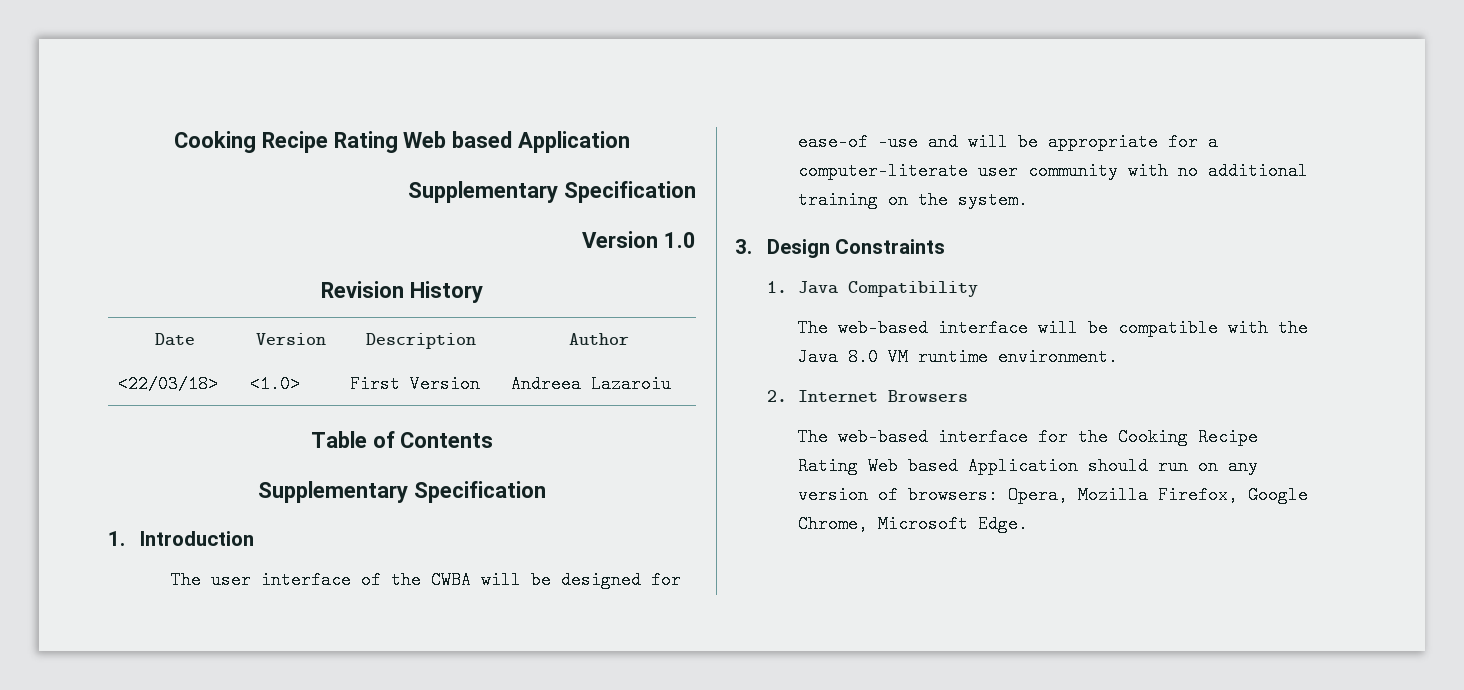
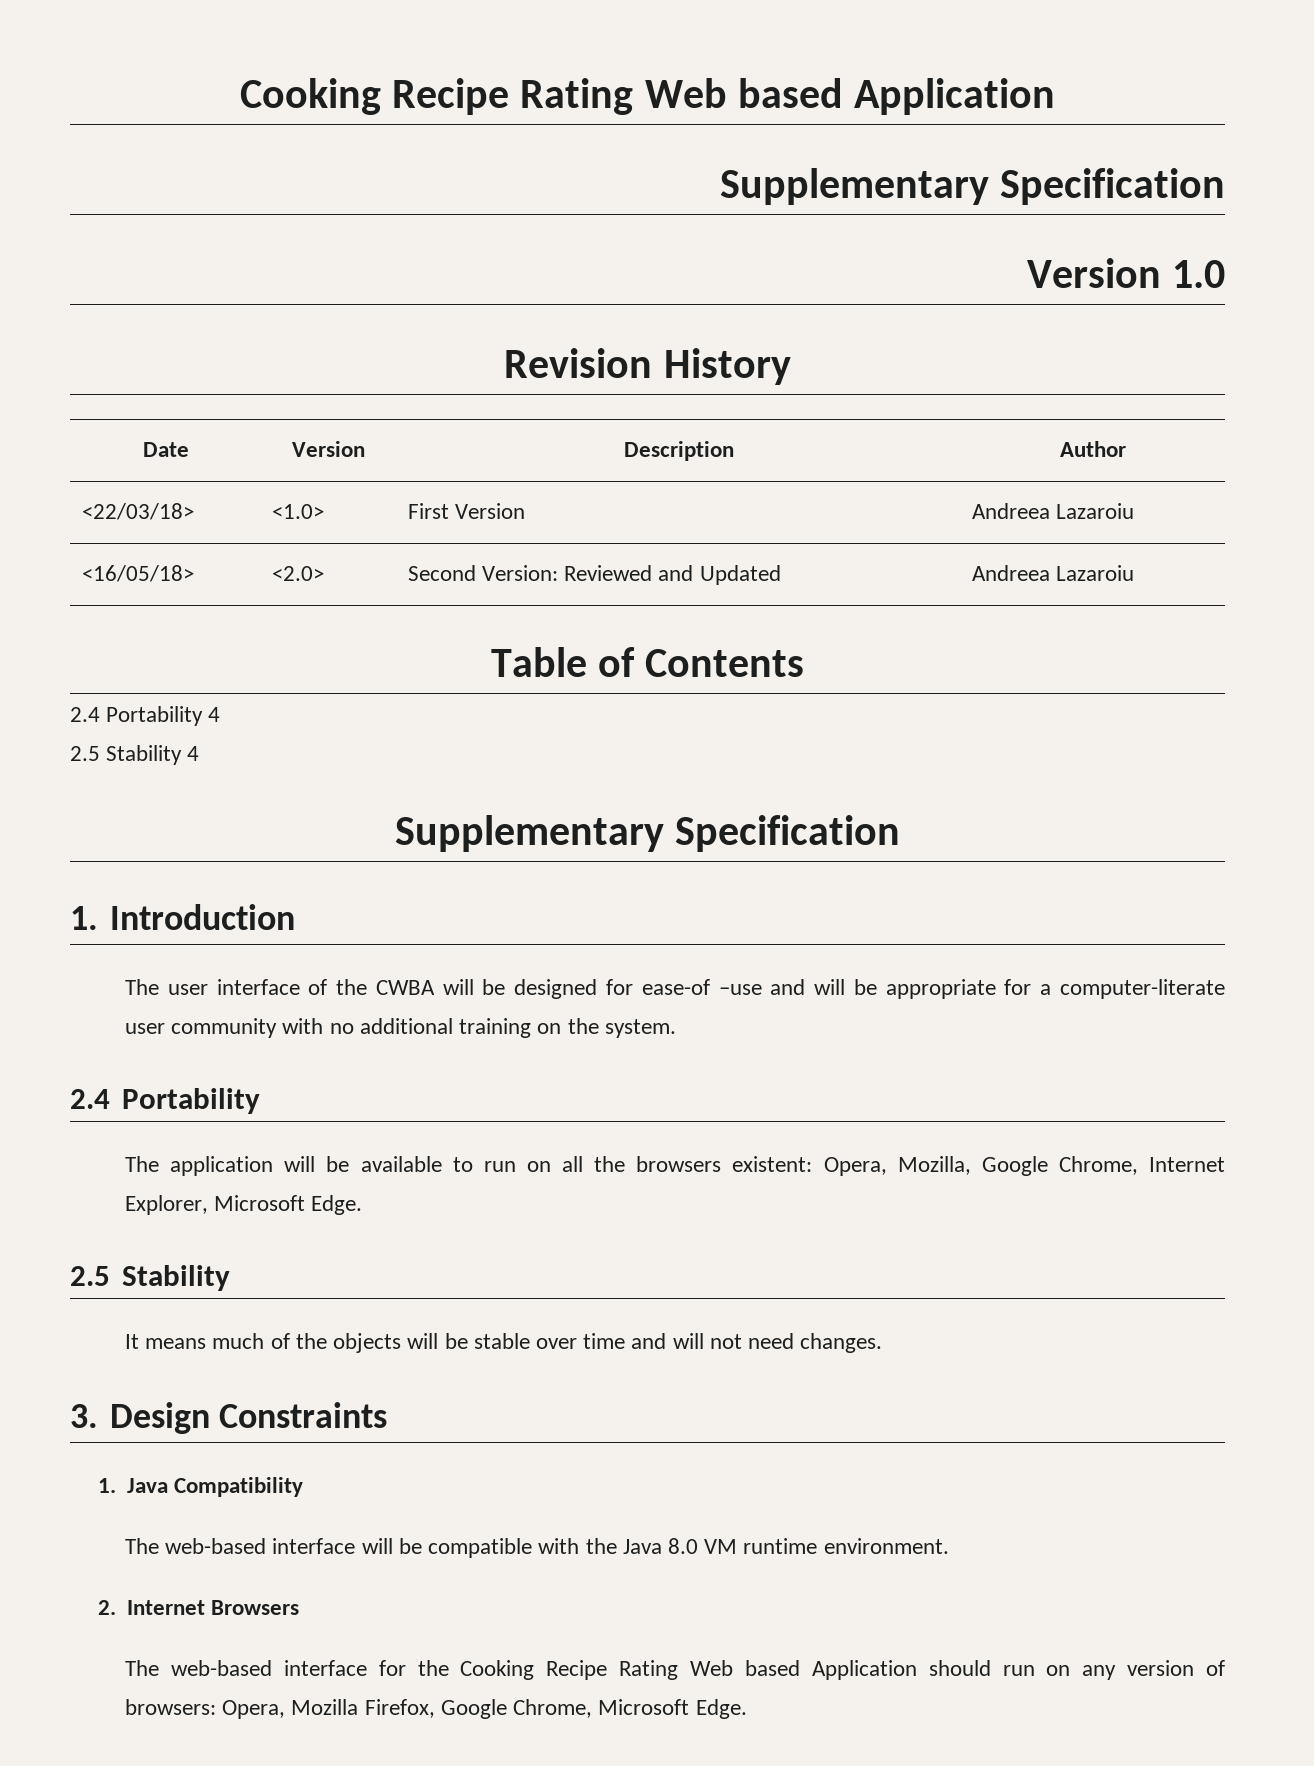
[310,431,494,448] // Table of Contents -> [81,565,194,582] [271,566,324,581] [407,565,781,585] [971,565,1134,581] [490,647,805,677] [70,706,221,726] [70,745,200,765] // <16/05/18> | <2.0> | Second Version: Reviewed and Updated | Andreea Lazaroiu // Table of Contents // 2.4 Portability 4 // 2.5 Stability 4
(1029, 200) none -> [70,1088,260,1114] [125,1156,1225,1176] [125,1195,363,1215] [70,1265,230,1291] [125,1333,883,1353] // 2.4 Portability // The application will be available to run on all the browsers existent: Opera, Mozilla, Google Chrome, Internet Explorer, Microsoft Edge. // 2.5 Stability // It means much of the objects will be stable over time and will not need changes.

